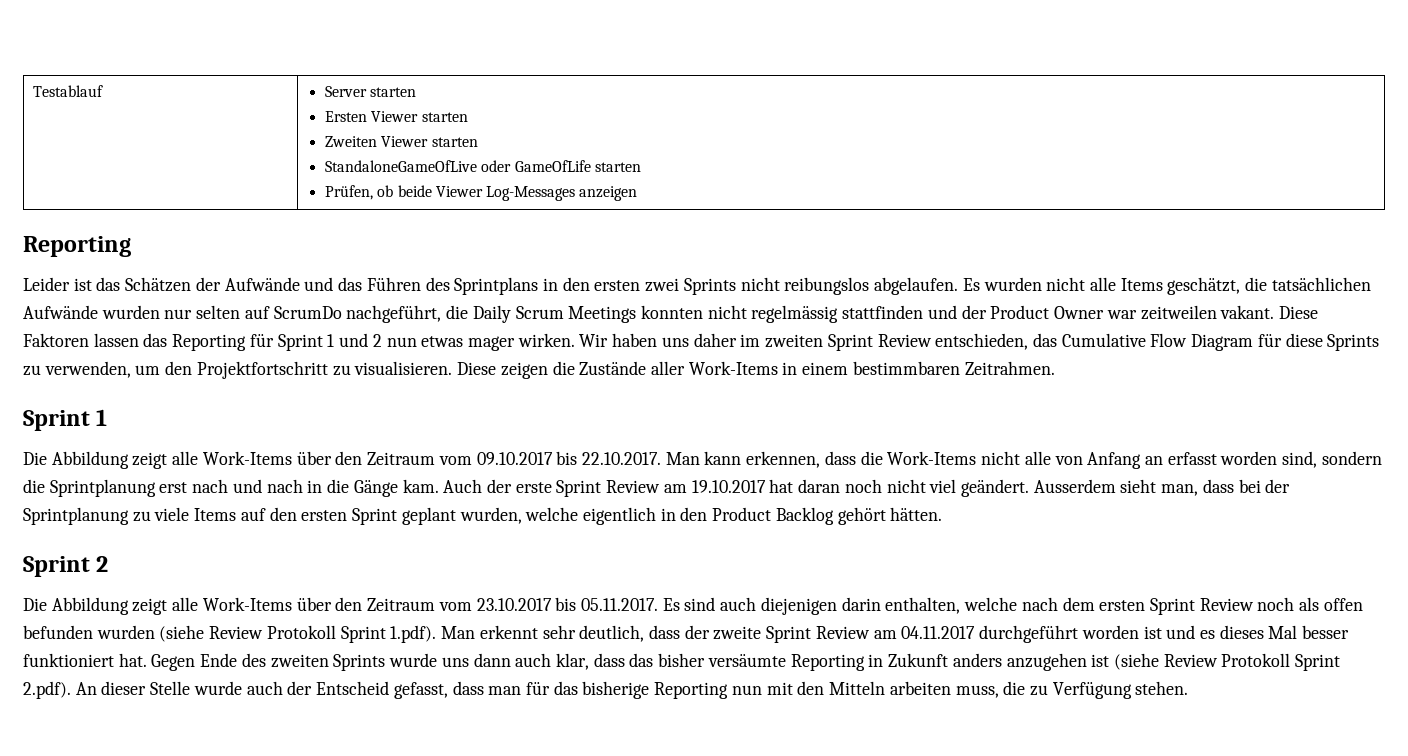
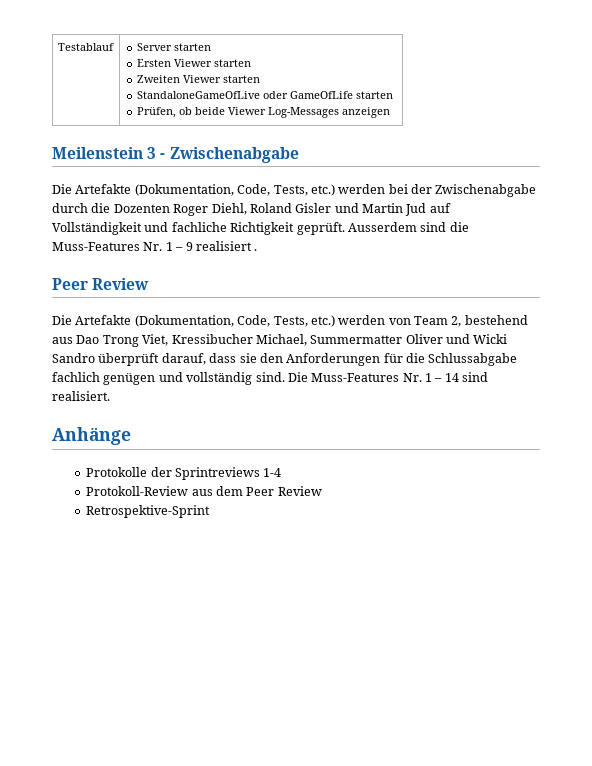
[23,236,131,257] [23,277,1371,295] [23,305,1318,323] [23,333,1380,351] [23,361,1055,379] [23,409,108,431] [23,451,1382,469] [23,479,1291,497] [23,507,943,525] [23,556,109,577] [23,597,1363,615] [23,625,1350,643] [23,653,1341,671] [23,681,1189,699] Reporting // Leider ist das Schätzen der Aufwände und das Führen des Sprintplans in den ersten zwei Sprints nicht reibungslos abgelaufen. Es wurden nicht alle Items geschätzt, die tatsächlichen Aufwände wurden nur selten auf ScrumDo nachgeführt, die Daily Scrum Meetings konnten nicht regelmässig stattfinden und der Product Owner war zeitweilen vakant. Diese Faktoren lassen das Reporting für Sprint 1 und 2 nun etwas mager wirken. Wir haben uns daher im zweiten Sprint Review entschieden, das Cumulative Flow Diagram für diese Sprints zu verwenden, um den Projektfortschritt zu visualisieren. Diese zeigen die Zustände aller Work-Items in einem bestimmbaren Zeitrahmen. // Sprint 1 // Die Abbildung zeigt alle Work-Items über den Zeitraum vom 09.10.2017 bis 22.10.2017. Man kann erkennen, dass die Work-Items nicht alle von Anfang an erfasst worden sind, sondern die Sprintplanung erst nach und nach in die Gänge kam. Auch der erste Sprint Review am 19.10.2017 hat daran noch nicht viel geändert. Ausserdem sieht man, dass bei der Sprintplanung zu viele Items auf den ersten Sprint geplant wurden, welche eigentlich in den Product Backlog gehört hätten. // Sprint 2 // Die Abbildung zeigt alle Work-Items über den Zeitraum vom 23.10.2017 bis 05.11.2017. Es sind auch diejenigen darin enthalten, welche nach dem ersten Sprint Review noch als offen befunden wurden (siehe Review Protokoll Sprint 1.pdf). Man erkennt sehr deutlich, dass der zweite Sprint Review am 04.11.2017 durchgeführt worden ist und es dieses Mal besser funktioniert hat. Gegen Ende des zweiten Sprints wurde uns dann auch klar, dass das bisher versäumte Reporting in Zukunft anders anzugehen ist (siehe Review Protokoll Sprint 2.pdf). An dieser Stelle wurde auch der Entscheid gefasst, dass man für das bisherige Reporting nun mit den Mitteln arbeiten muss, die zu Verfügung stehen. -> [52,147,299,163] [52,184,537,197] [52,203,451,216] [52,222,469,235] [52,241,258,251] [52,278,150,290] [52,315,528,327] [52,334,508,347] [52,353,518,366] [52,372,489,385] [52,391,110,401] [52,427,131,445] [86,467,282,480] [86,486,322,496] [86,505,211,518] Meilenstein 3 - Zwischenabgabe // Die Artefakte (Dokumentation, Code, Tests, etc.) werden bei der Zwischenabgabe durch die Dozenten Roger Diehl, Roland Gisler und Martin Jud auf Vollständigkeit und fachliche Richtigkeit geprüft. Ausserdem sind die Muss-Features Nr. 1 – 9 realisiert . // Peer Review // Die Artefakte (Dokumentation, Code, Tests, etc.) werden von Team 2, bestehend aus Dao Trong Viet, Kressibucher Michael, Summermatter Oliver und Wicki Sandro überprüft darauf, dass sie den Anforderungen für die Schlussabgabe fachlich genügen und vollständig sind. Die Muss-Features Nr. 1 – 14 sind realisiert. // Anhänge // Protokolle der Sprintreviews 1-4 // Protokoll-Review aus dem Peer Review // Retrospektive-Sprint

